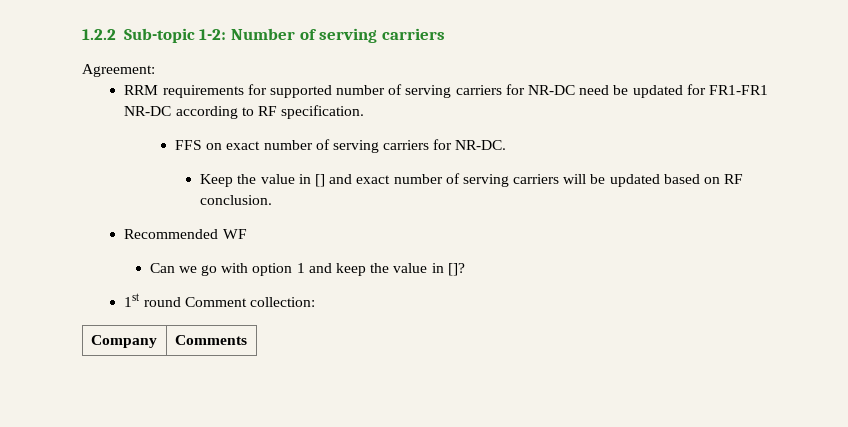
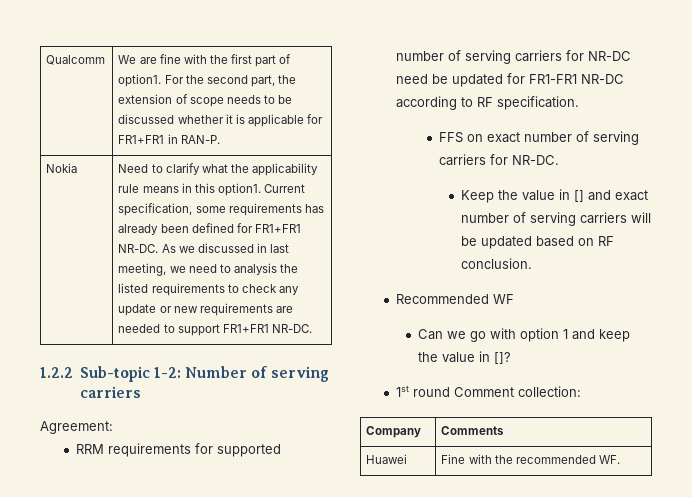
(82, 34) none -> [46,55,106,65] [118,54,292,67] [118,74,296,87] [118,94,292,107] [118,114,323,127] [118,134,220,144] [46,163,78,173] [118,163,318,176] [118,183,305,196] [118,203,324,216] [118,223,301,235] [118,243,289,253] [118,263,298,276] [118,283,299,296] [118,303,293,316] [118,324,312,336] Qualcomm | We are fine with the first part of option1. For the second part, the extension of scope needs to be discussed whether it is applicable for FR1+FR1 in RAN-P. // Nokia | Need to clarify what the applicability rule means in this option1. Current specification, some requirements has already been defined for FR1+FR1 NR-DC. As we discussed in last meeting, we need to analysis the listed requirements to check any update or new requirements are needed to support FR1+FR1 NR-DC. //
(247, 340) none -> [366,454,408,464] [441,454,620,464] // Huawei | Fine with the recommended WF.

